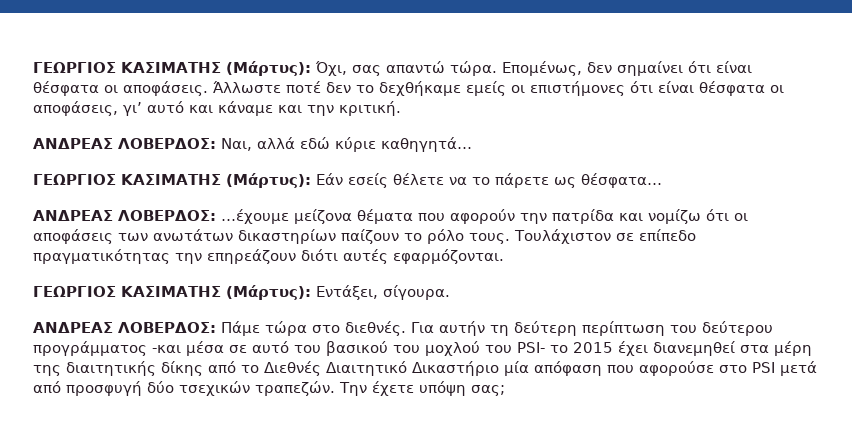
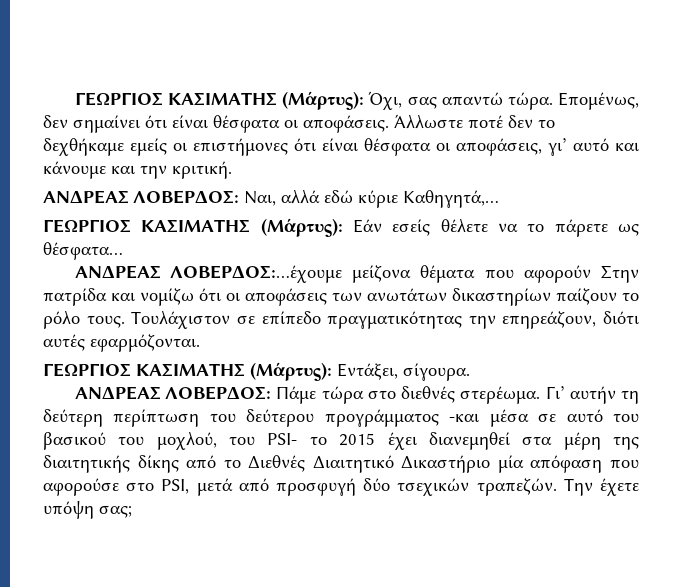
[218,101,273,116] κάναμε -> [43,161,106,179] κάνουμε
[381,137,472,152] καθηγητά… -> [403,190,499,208] Καθηγητά,…
[118,209,289,224] ΛΟΒΕΡΔΟΣ: …έχουμε -> [170,265,343,283] ΛΟΒΕΡΔΟΣ:…έχουμε
[520,213,547,224] την -> [601,265,639,283] Στην
[207,249,296,264] επηρεάζουν -> [502,311,597,329] επηρεάζουν,
[345,321,434,336] διεθνές. Για -> [401,386,565,404] διεθνές στερέωμα. Γι’
[425,341,480,356] μοχλού -> [156,431,217,450] μοχλού,
[752,362,775,373] PSI -> [161,479,190,494] PSI,

